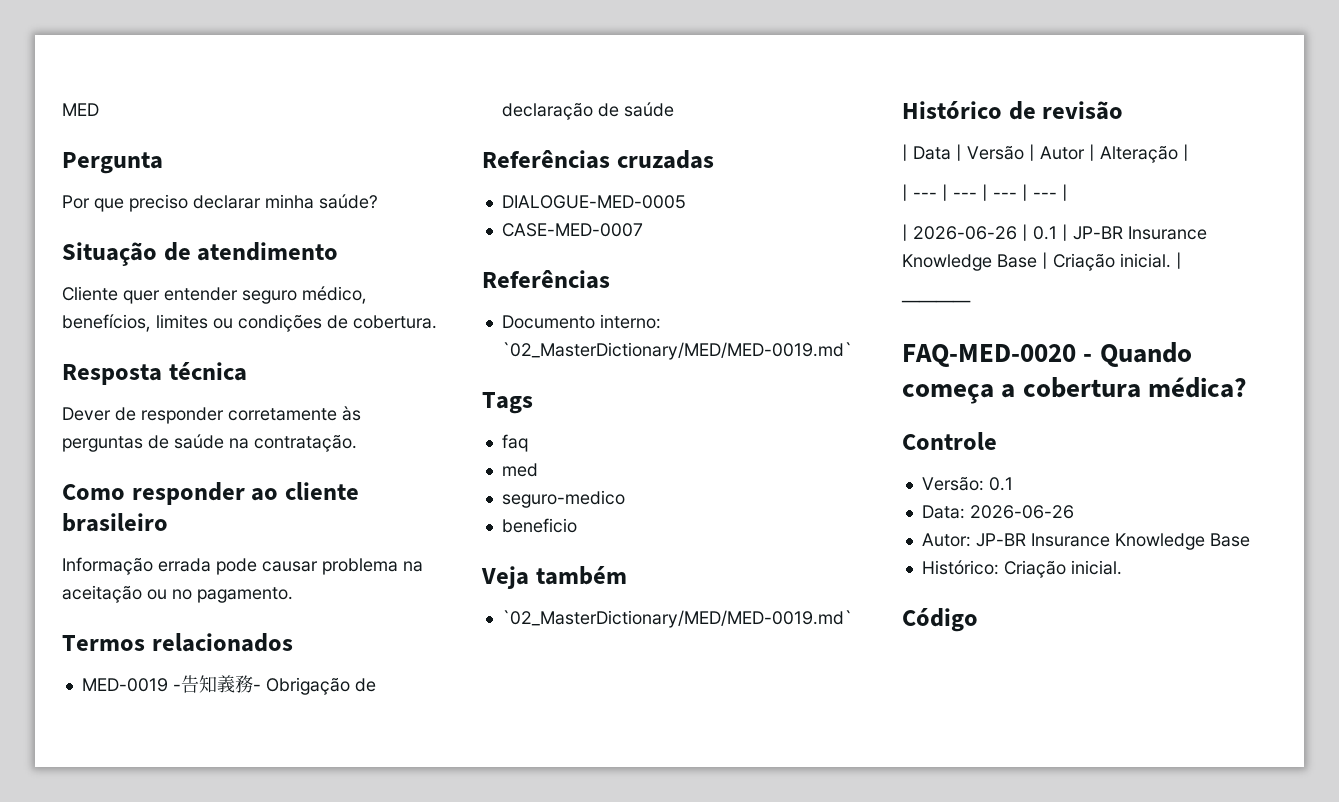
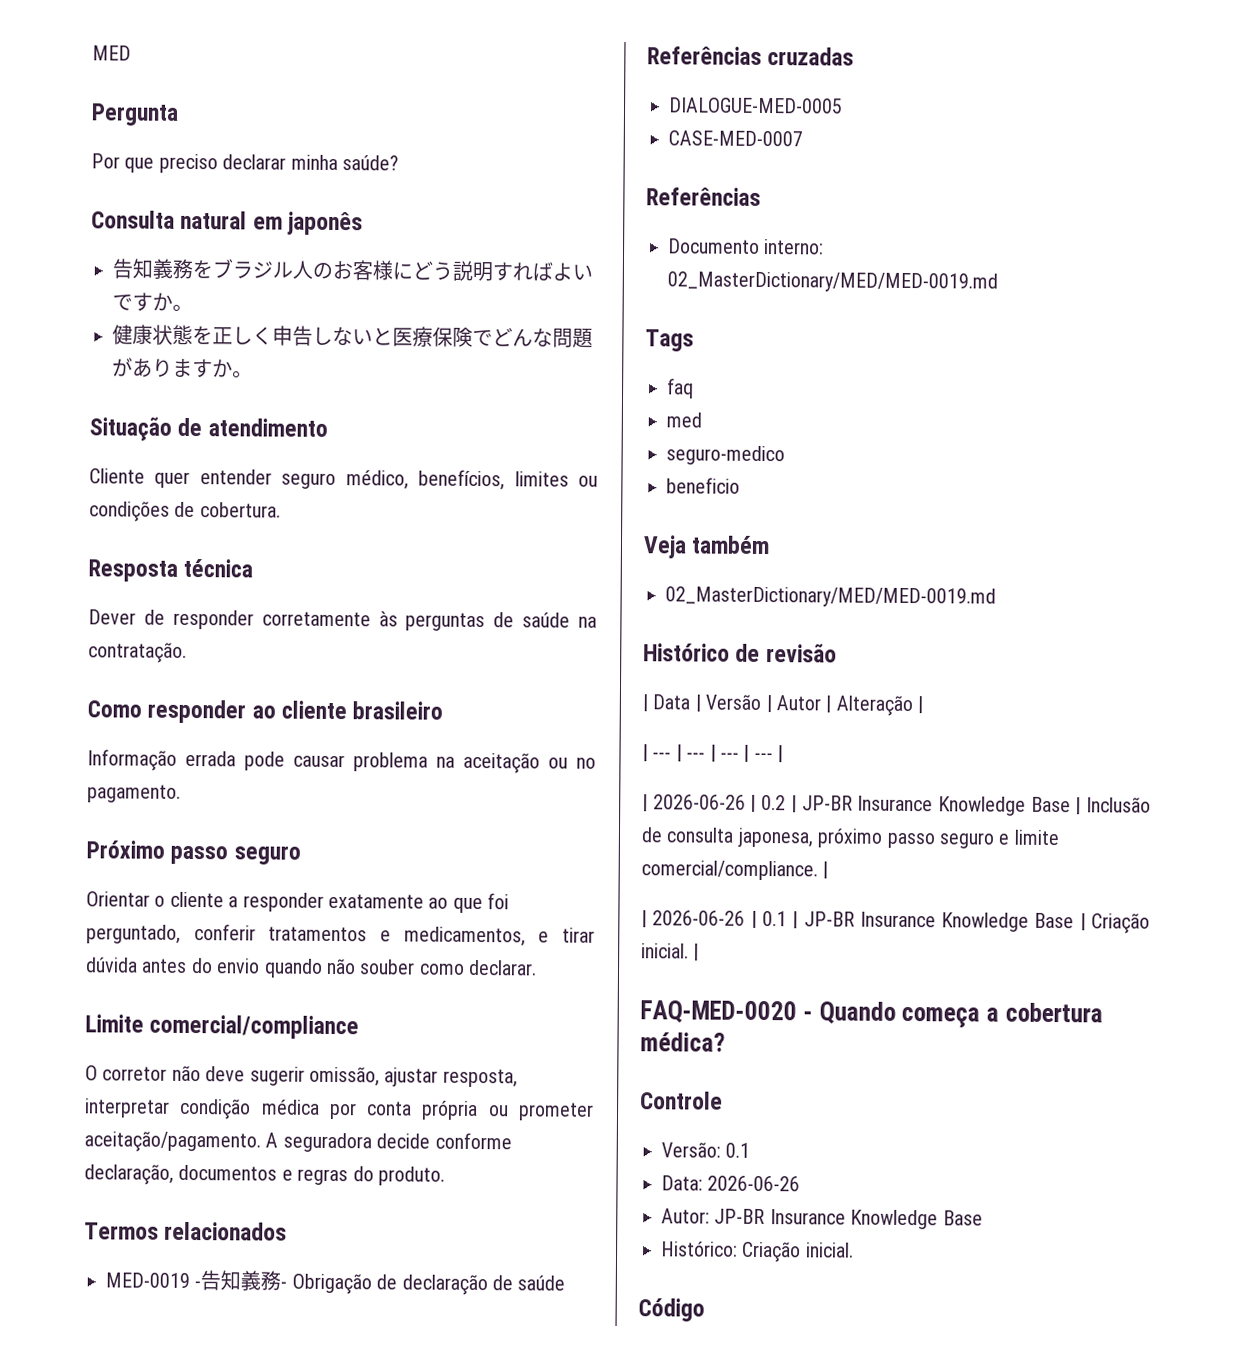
(378, 201) none -> [91,210,364,236] [112,258,593,282] [112,292,193,313] [112,324,593,348] [112,357,253,379] // Consulta natural em japonês // 告知義務をブラジル人のお客様にどう説明すればよいですか。 // 健康状態を正しく申告しないと医療保険でどんな問題がありますか。
(293, 595) none -> [86,840,301,865] [86,891,510,914] [86,924,595,947] [85,957,538,978] [85,1014,360,1040] [85,1065,518,1088] [84,1098,594,1121] [84,1131,512,1153] [84,1164,445,1186] // Próximo passo seguro // Orientar o cliente a responder exatamente ao que foi perguntado, conferir tratamentos e medicamentos, e tirar dúvida antes do envio quando não souber como declarar. // Limite comercial/compliance // O corretor não deve sugerir omissão, ajustar resposta, interpretar condição médica por conta própria ou prometer aceitação/pagamento. A seguradora decide conforme declaração, documentos e regras do produto.
[501,342,852,360] `02_MasterDictionary/MED/MED-0019.md` -> [667,271,998,293] 02_MasterDictionary/MED/MED-0019.md
[501,610,852,628] `02_MasterDictionary/MED/MED-0019.md` -> [665,586,996,608] 02_MasterDictionary/MED/MED-0019.md
(1068, 192) none -> [642,794,1151,816] [641,827,1060,849] [641,860,829,881] // | 2026-06-26 | 0.2 | JP-BR Insurance Knowledge Base | Inclusão de consulta japonesa, próximo passo seguro e limite comercial/compliance. |
[901,300,971,307] // ———— -> (700, 952) none

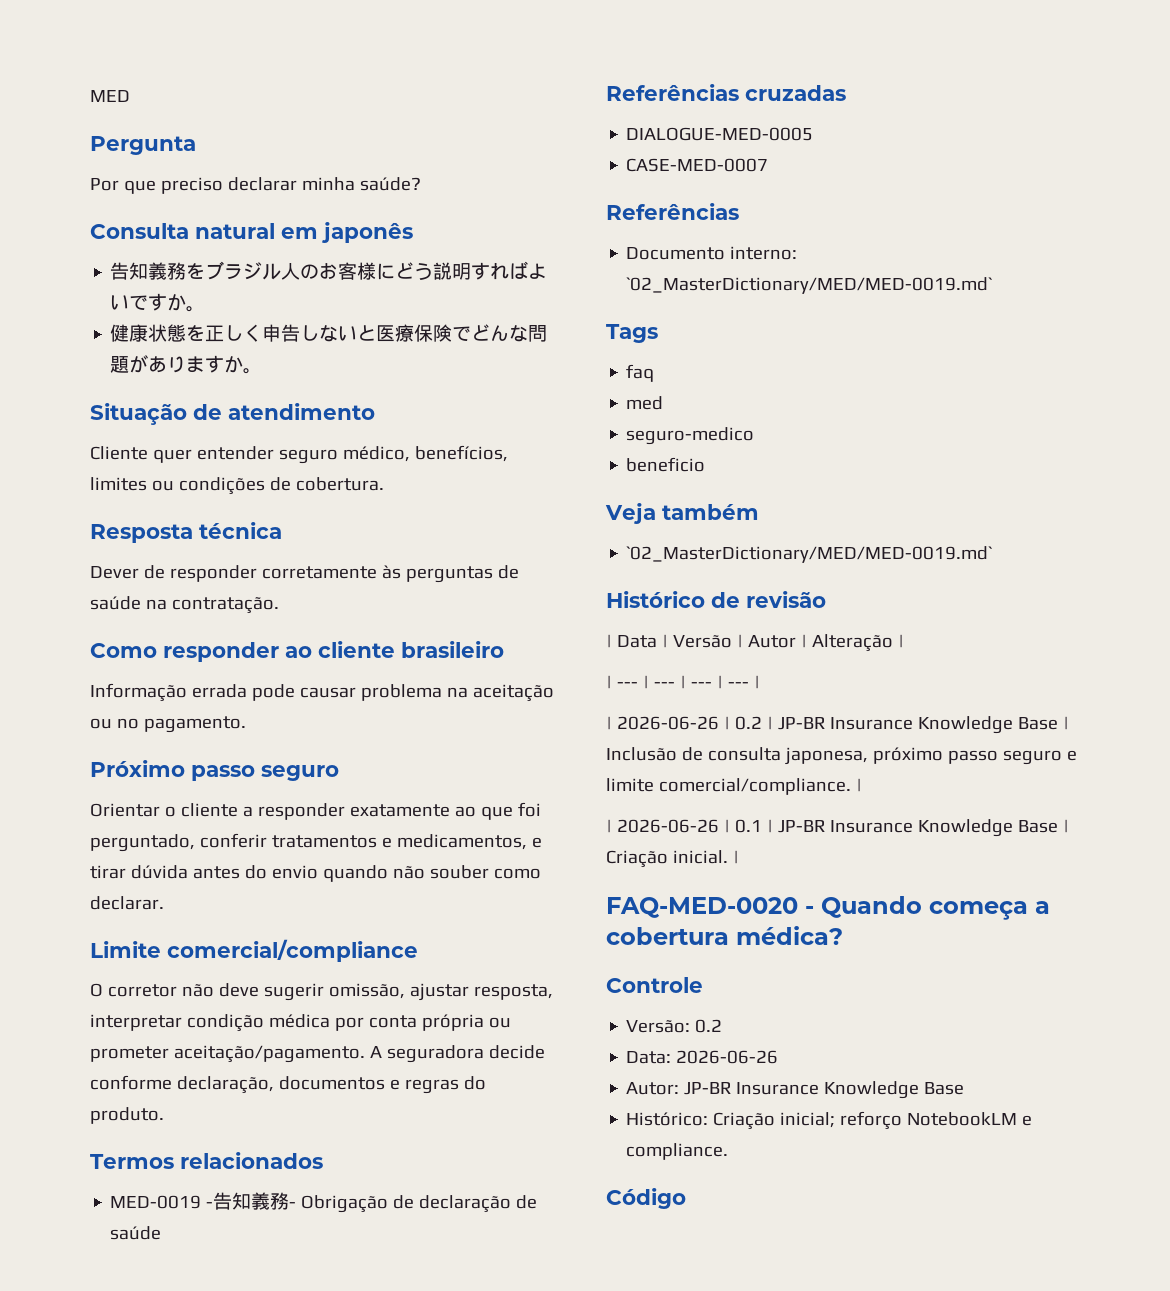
[667,271,998,293] 02_MasterDictionary/MED/MED-0019.md -> [626,277,994,294] `02_MasterDictionary/MED/MED-0019.md`
[665,586,996,608] 02_MasterDictionary/MED/MED-0019.md -> [626,546,994,563] `02_MasterDictionary/MED/MED-0019.md`
[725,1142,751,1158] 0.1 -> [695,1019,723,1033] 0.2
[805,1242,854,1258] inicial. -> [780,1111,1033,1130] [626,1143,729,1160] inicial; reforço NotebookLM e compliance.

